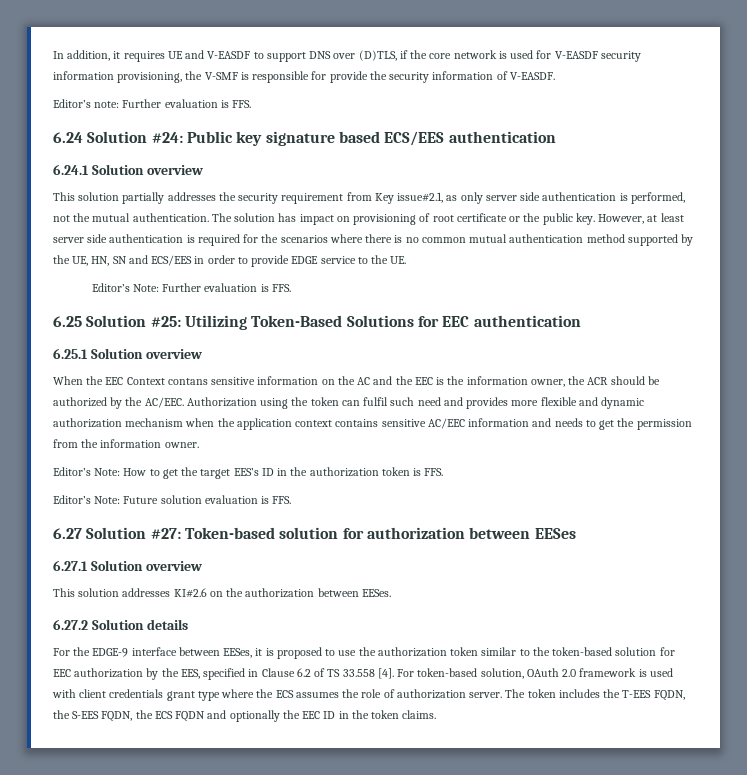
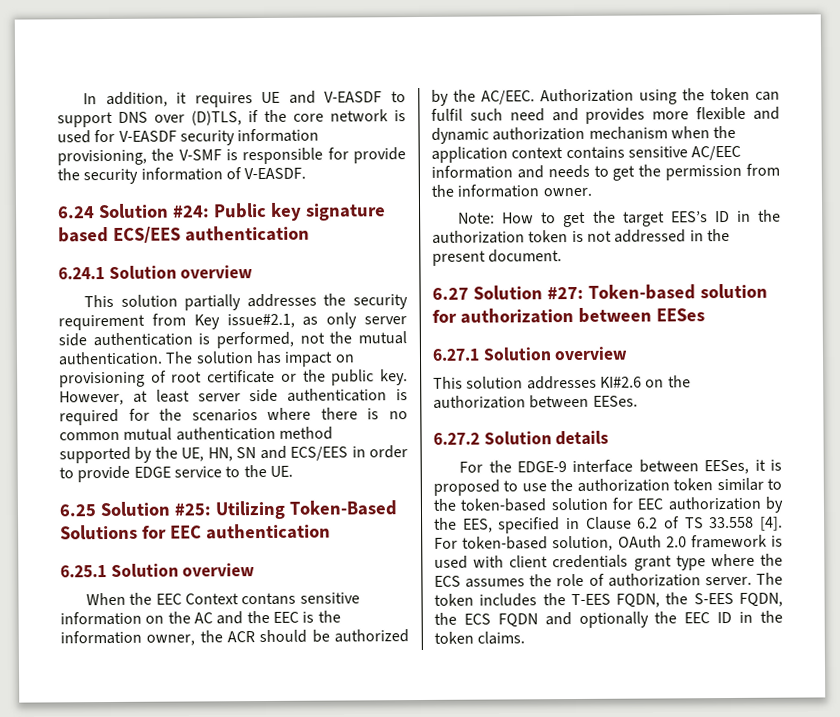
[53,99,252,108] // Editor’s note: Further evaluation is FFS. -> (307, 173) none
[91,283,291,292] // Editor’s Note: Further evaluation is FFS. -> (293, 471) none
[53,467,91,476] Editor’s -> (592, 192) none
[424,468,444,476] [53,495,292,504] FFS. // Editor’s Note: Future solution evaluation is FFS. -> [586,229,730,243] [432,249,563,266] not addressed in the present document.

